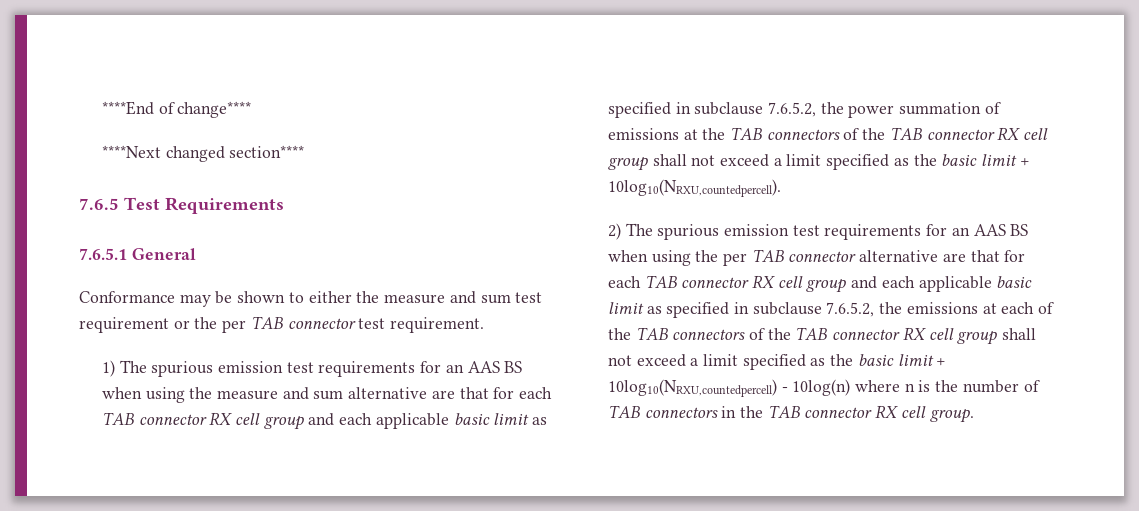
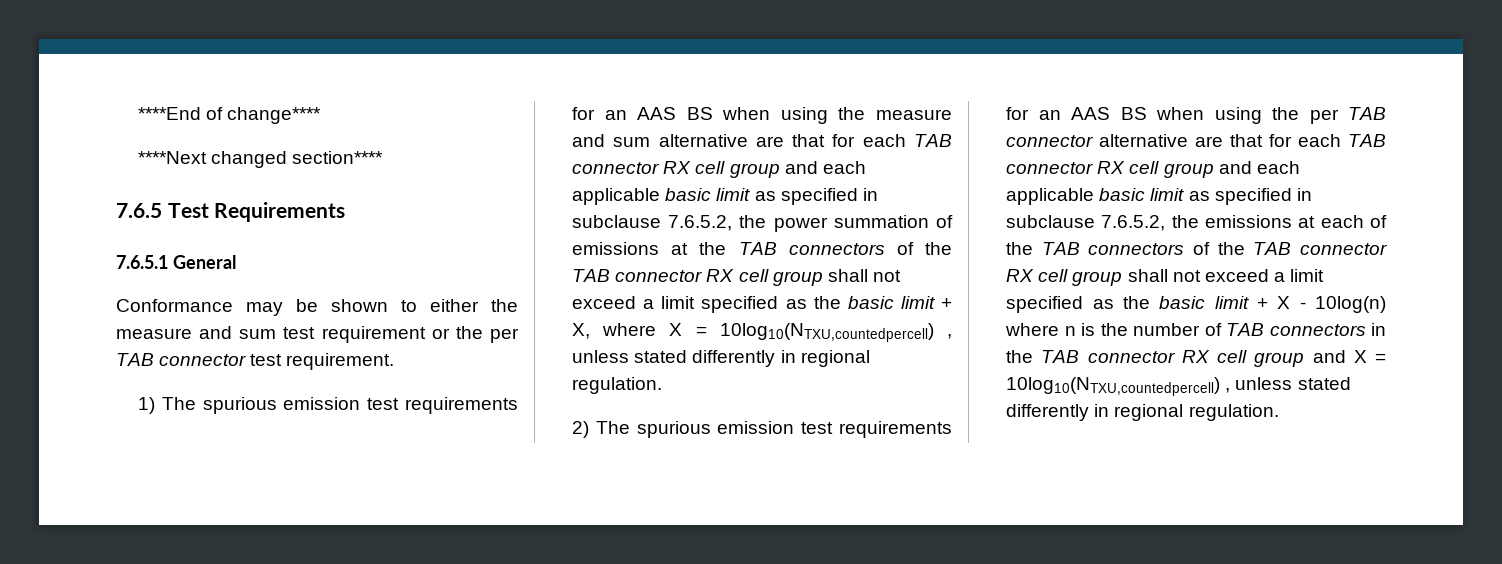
[607,179,781,197] 10log10(NRXU,countedpercell). -> [572,323,952,342] [572,350,870,367] [572,377,663,394] X, where X = 10log10(NTXU,countedpercell) , unless stated differently in regional regulation.
[607,379,777,397] 10log10(NRXU,countedpercell) -> [1277,296,1291,309] X
[929,409,974,423] group. -> [1254,350,1386,367] [1006,377,1351,396] [1006,404,1279,421] group and X = 10log10(NTXU,countedpercell) , unless stated differently in regional regulation.

